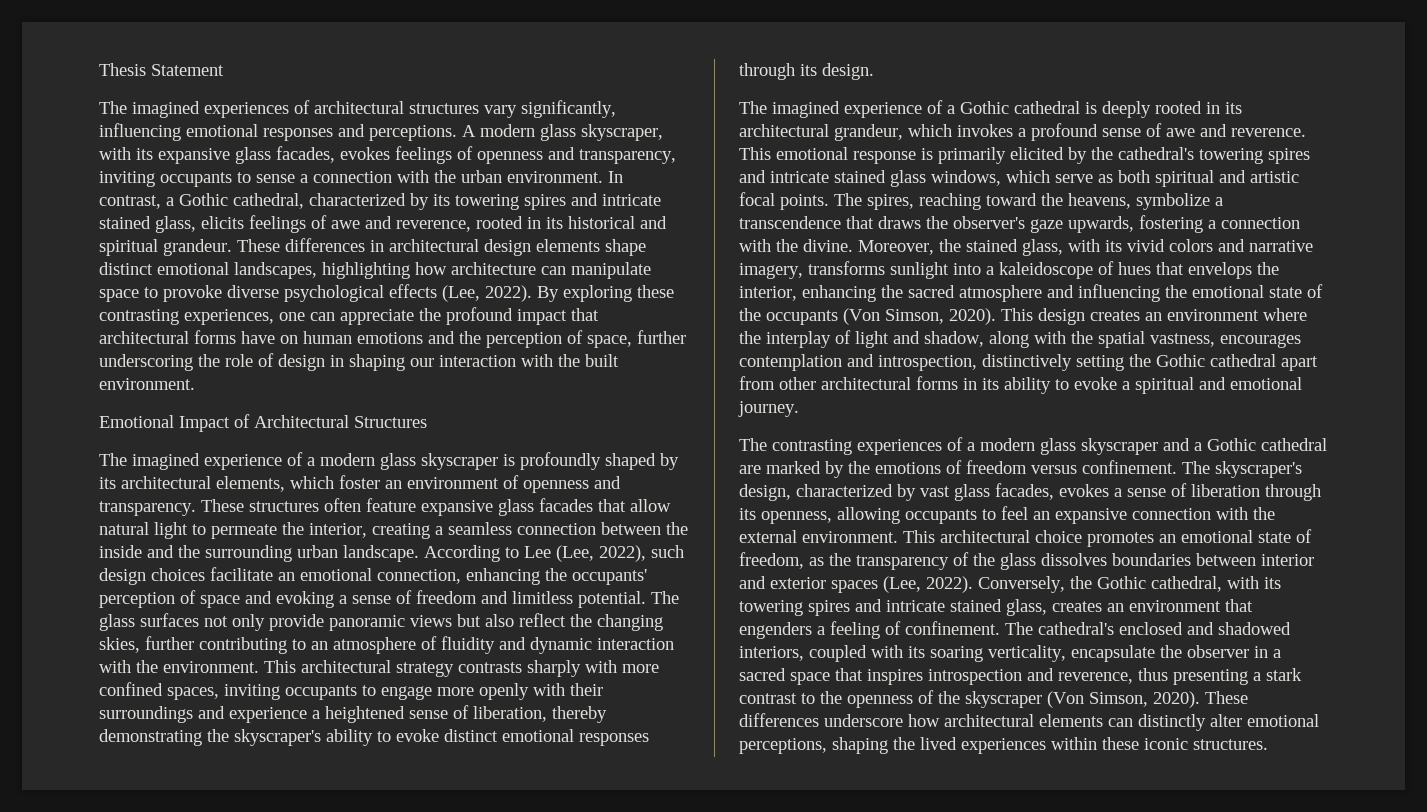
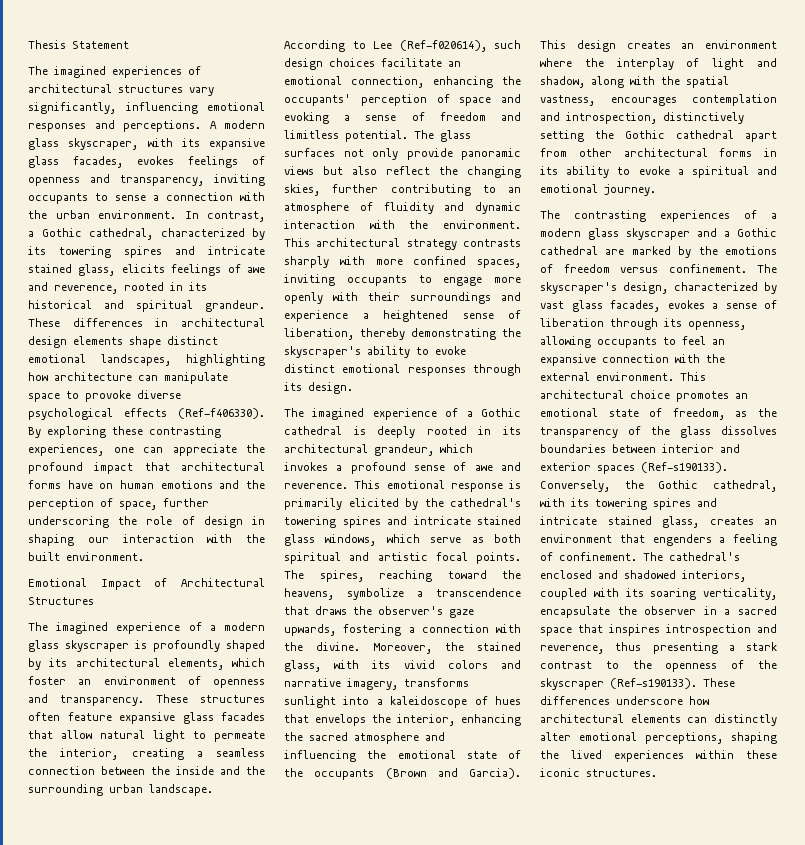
[442,285,532,302] (Lee, 2022). -> [178,408,265,419] (Ref-f406330).
[556,545,646,562] (Lee, 2022), -> [399,40,487,52] (Ref-f020614),
[843,308,996,325] (Von Simson, 2020). -> [385,768,521,779] (Brown and Garcia).
[883,576,973,593] (Lee, 2022). -> [641,462,728,473] (Ref-s190133).
[1047,691,1200,708] (Von Simson, 2020). -> [610,678,697,689] (Ref-s190133).

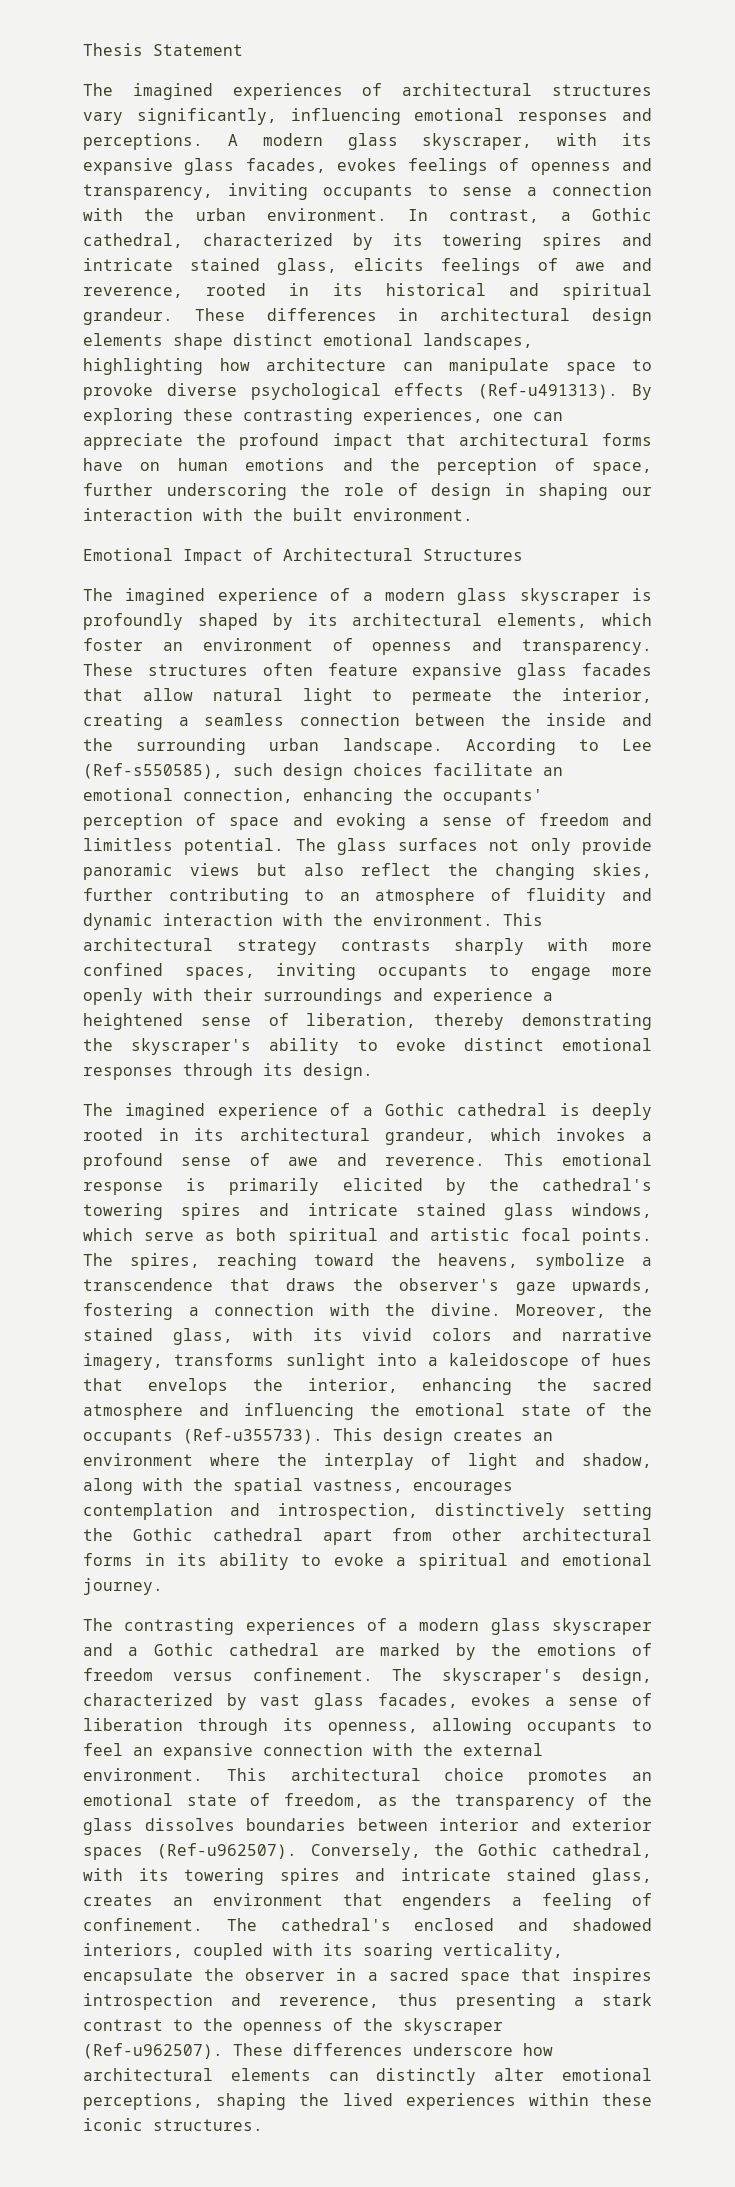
[178,408,265,419] (Ref-f406330). -> [478,383,619,399] (Ref-u491313).
[399,40,487,52] (Ref-f020614), -> [83,763,223,779] (Ref-s550585),
[385,768,521,779] (Brown and Garcia). -> [183,1428,323,1444] (Ref-u355733).
[641,462,728,473] (Ref-s190133). -> [156,1843,297,1859] (Ref-u962507).
[610,678,697,689] (Ref-s190133). -> [83,2043,223,2059] (Ref-u962507).

